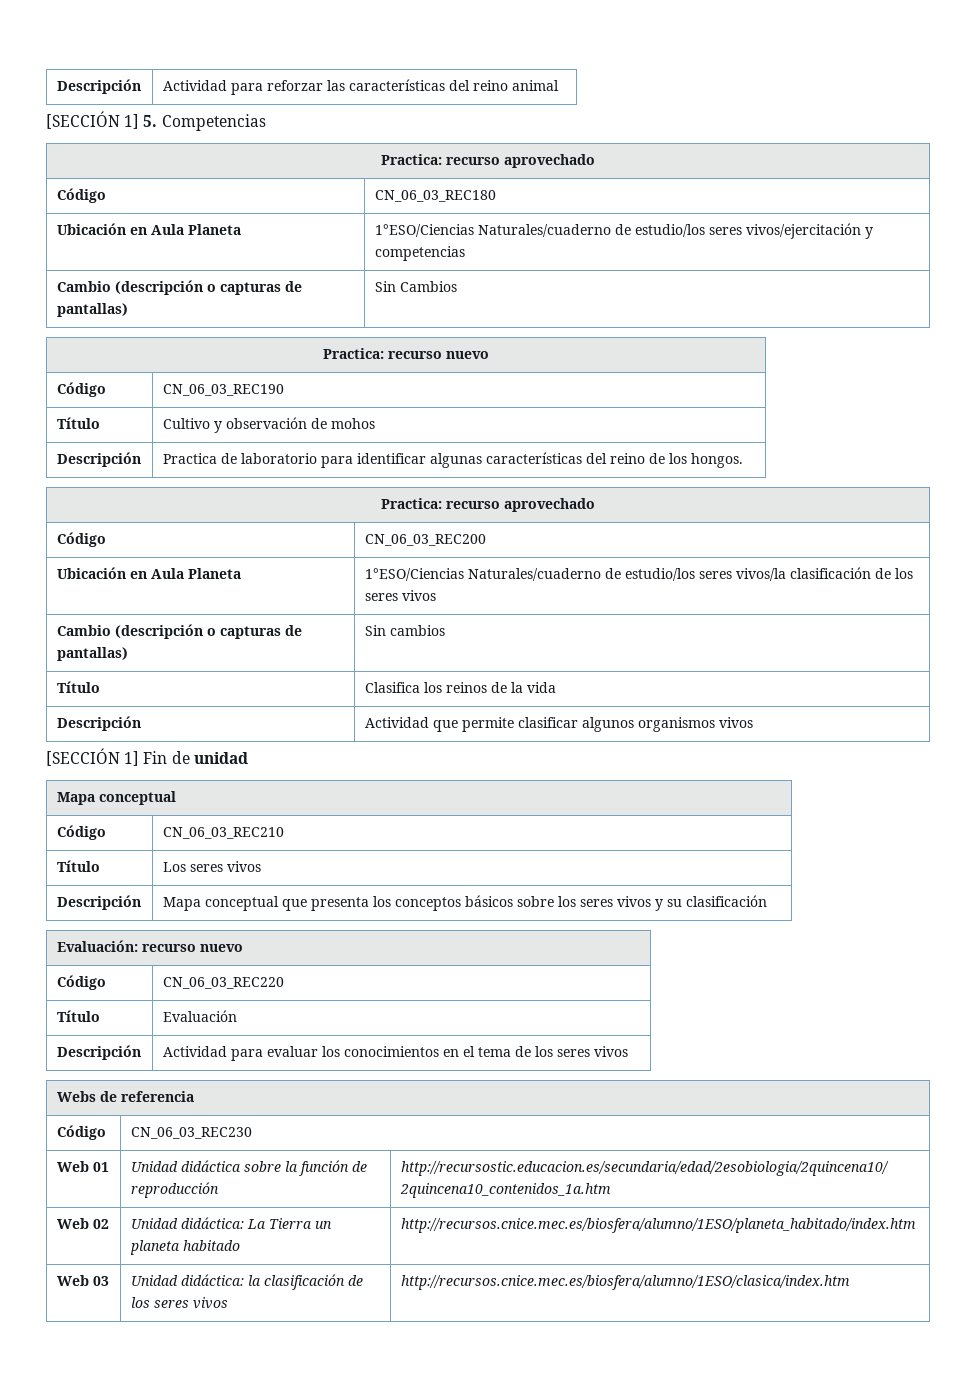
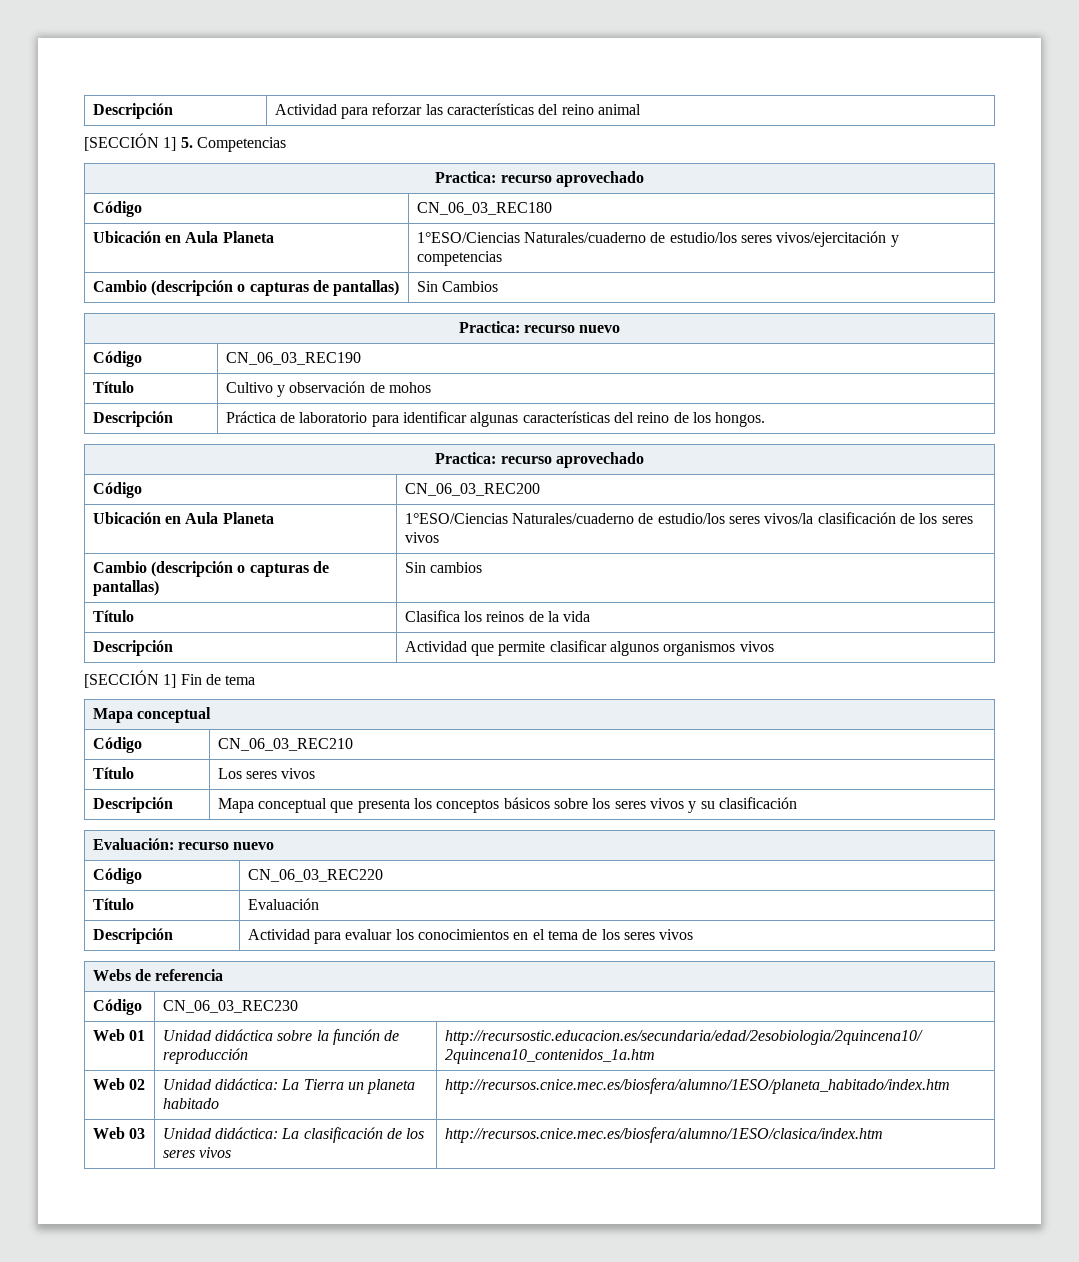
[162,453,217,464] Practica -> [225,411,276,423] Práctica
[193,752,248,764] unidad -> [225,675,256,685] tema
[247,1275,261,1286] la -> [281,1128,300,1139] La

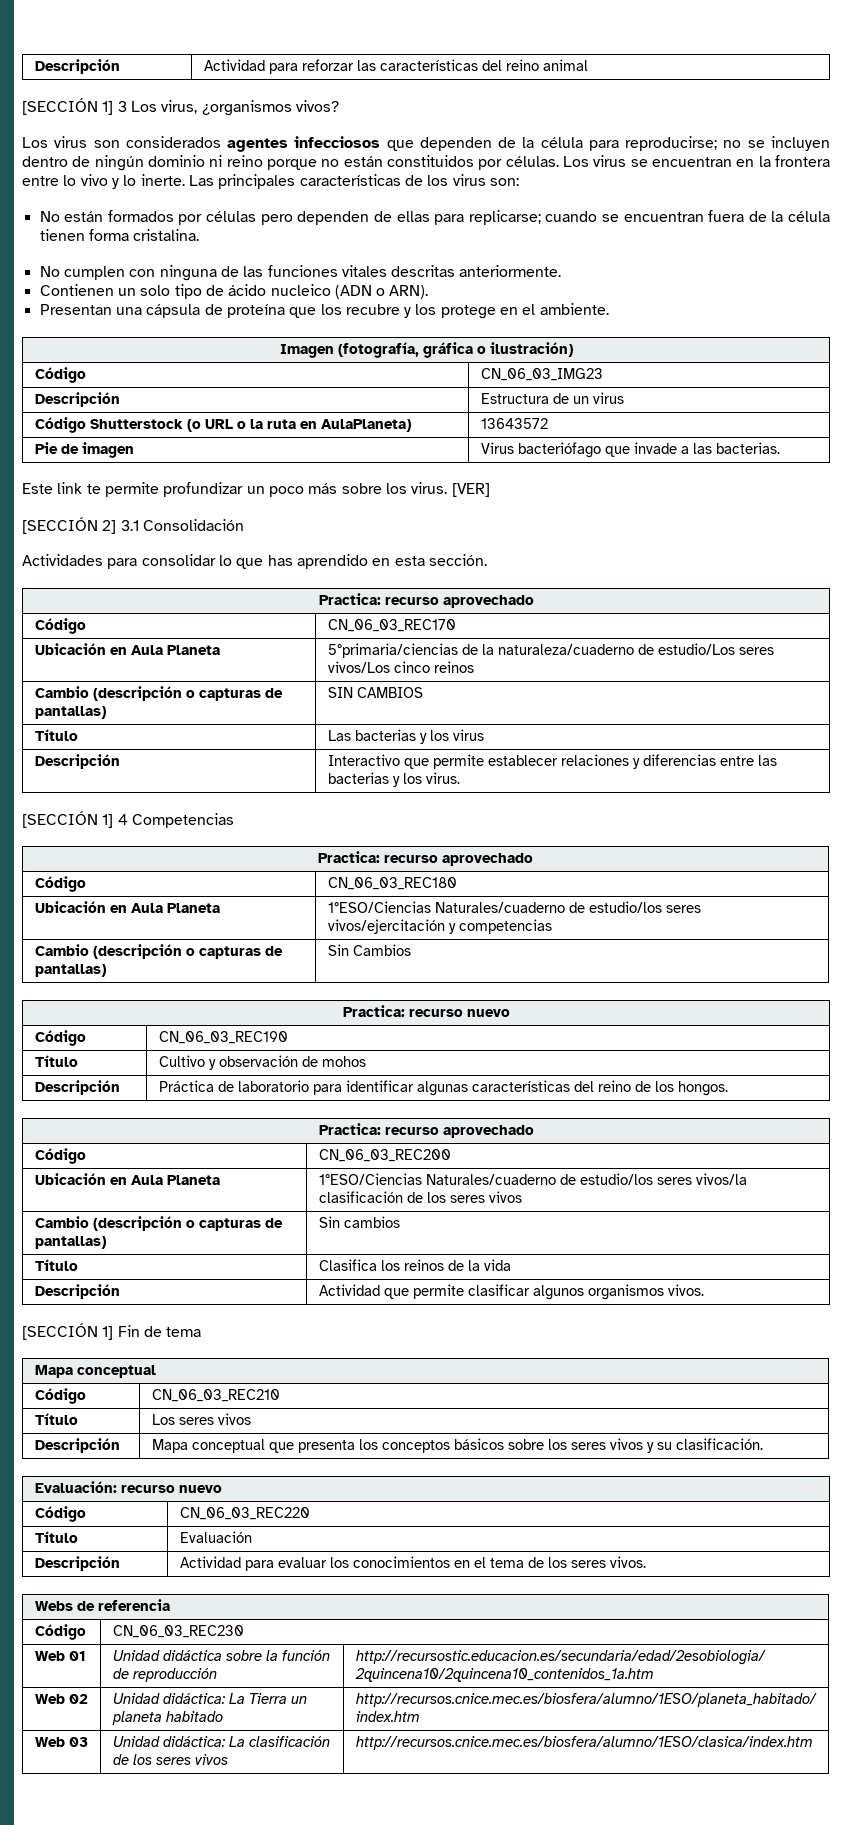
[180,137,193,148] 5. -> [117,100,339,116] [22,136,830,152] [22,155,831,171] [22,174,519,189] [39,210,831,225] [39,229,200,241] [39,265,562,281] [39,284,429,299] [39,303,609,319] [279,342,573,358] [34,367,86,383] [480,368,603,381] [34,392,120,407] [480,392,624,404] [34,417,411,433] [480,418,548,429] [34,442,134,458] [480,442,780,458] [22,482,490,497] [22,517,244,534] [22,554,487,569] [318,593,534,608] [34,618,86,634] [327,619,456,632] [34,643,220,655] [327,643,774,658] [327,661,474,673] [34,686,283,701] [34,706,106,719] [327,687,423,698] [34,729,78,741] [327,729,484,744] [34,754,120,769] [327,754,777,769] [327,772,460,787] [22,811,128,828] 3 Los virus, ¿organismos vivos? // Los virus son considerados agentes infecciosos que dependen de la célula para reproducirse; no se incluyen dentro de ningún dominio ni reino porque no están constituidos por células. Los virus se encuentran en la frontera entre lo vivo y lo inerte. Las principales características de los virus son: // No están formados por células pero dependen de ellas para replicarse; cuando se encuentran fuera de la célula tienen forma cristalina. // No cumplen con ninguna de las funciones vitales descritas anteriormente. // Contienen un solo tipo de ácido nucleico (ADN o ARN). // Presentan una cápsula de proteína que los recubre y los protege en el ambiente. // Imagen (fotografía, gráfica o ilustración) // Código | CN_06_03_IMG23 // Descripción | Estructura de un virus // Código Shutterstock (o URL o la ruta en AulaPlaneta) | 13643572 // Pie de imagen | Virus bacteriófago que invade a las bacterias. // Este link te permite profundizar un poco más sobre los virus. [VER] // [SECCIÓN 2] 3.1 Consolidación // Actividades para consolidar lo que has aprendido en esta sección. // Practica: recurso aprovechado // Código | CN_06_03_REC170 // Ubicación en Aula Planeta | 5°primaria/ciencias de la naturaleza/cuaderno de estudio/Los seres vivos/Los cinco reinos // Cambio (descripción o capturas de pantallas) | SIN CAMBIOS // Título | Las bacterias y los virus // Descripción | Interactivo que permite establecer relaciones y diferencias entre las bacterias y los virus. // [SECCIÓN 1] 4
[739,641,774,652] vivos -> [667,1284,704,1296] vivos.
[718,797,797,809] clasificación -> [675,1438,763,1450] clasificación.
[659,929,694,940] vivos -> [609,1556,646,1568] vivos.

